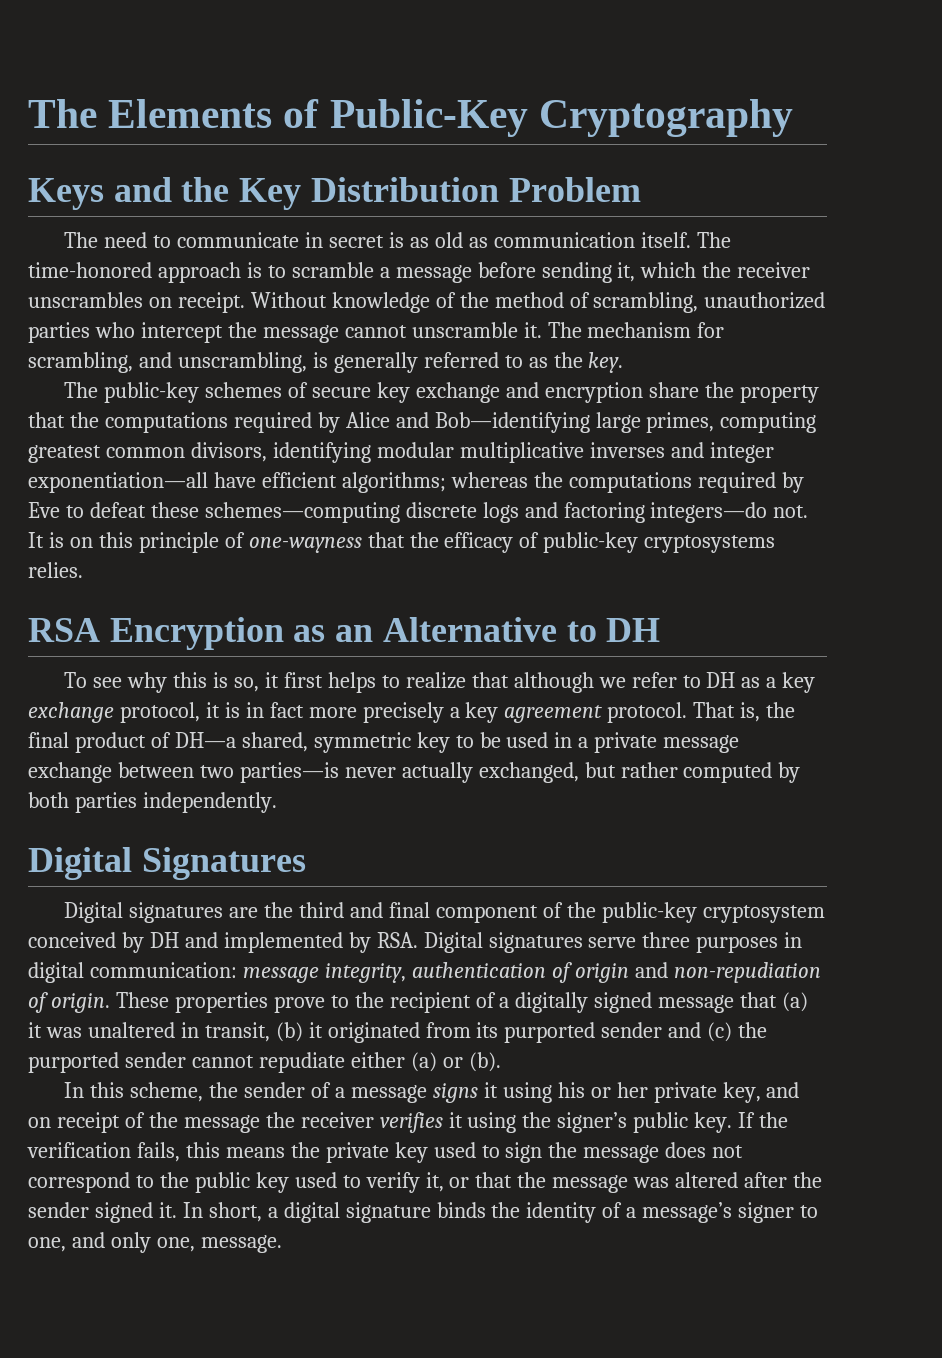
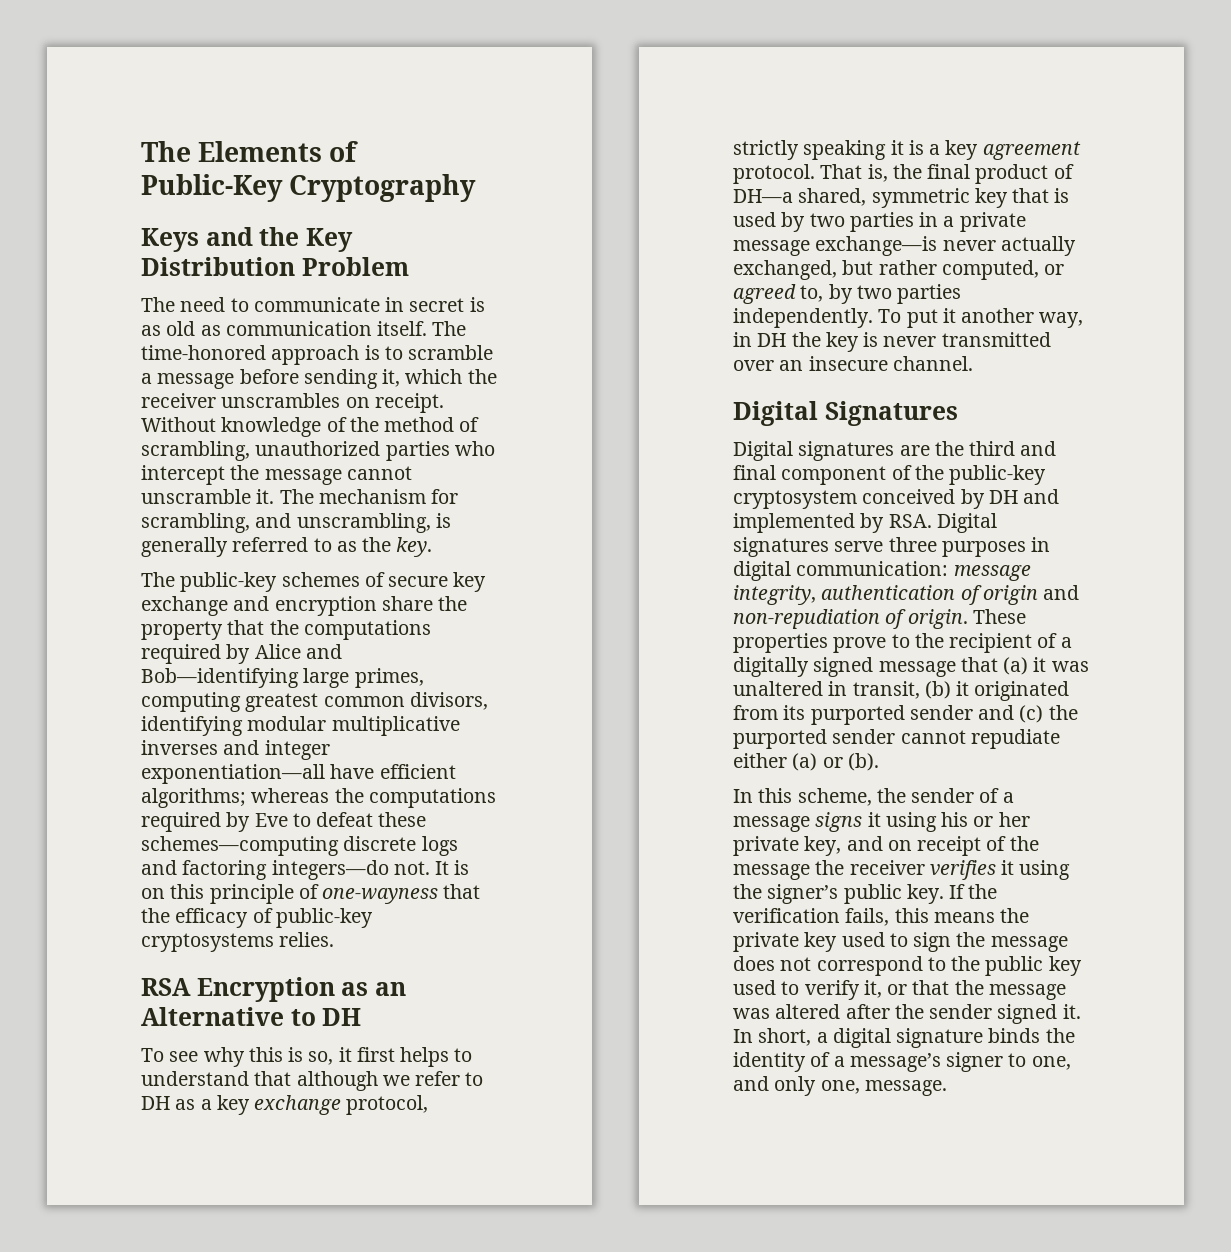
[405,672,466,689] realize -> [141,1071,249,1086] understand
[205,702,444,723] it is in fact more precisely -> [733,140,924,160] strictly speaking it is
[455,732,740,753] [28,762,339,783] to be used in a private message exchange between two parties—is -> [1012,188,1070,203] [733,212,1026,232] [733,236,938,256] that is used by two parties in a private message exchange—is
[683,762,801,783] [28,792,277,813] computed by both parties independently. -> [941,260,1065,280] [733,284,962,304] [733,308,1084,328] [733,332,1051,352] [733,356,973,371] computed, or agreed to, by two parties independently. To put it another way, in DH the key is never transmitted over an insecure channel.

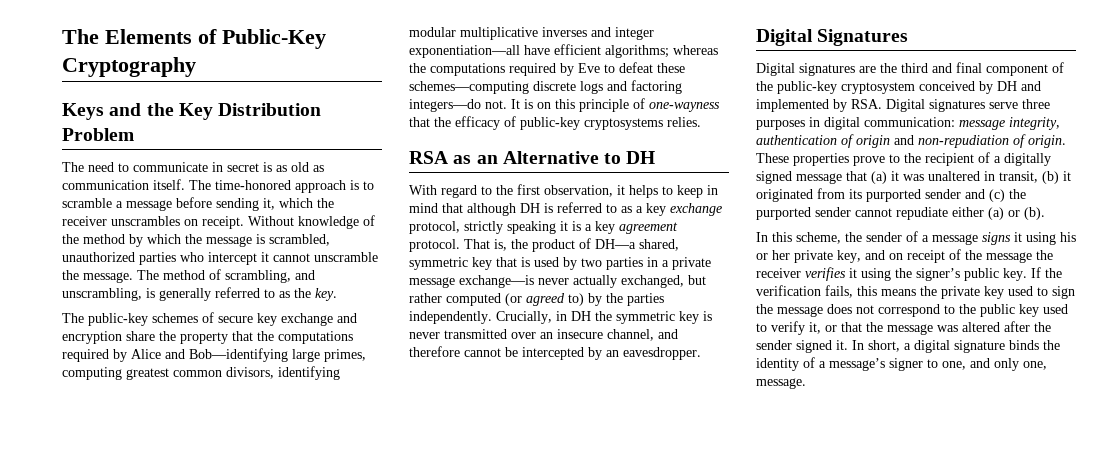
[459,417,480,432] [141,441,495,461] [141,465,412,485] [141,489,459,504] of scrambling, unauthorized parties who intercept the message cannot unscramble it. The mechanism for -> [129,234,330,247] [62,252,378,265] [62,269,221,283] by which the message is scrambled, unauthorized parties who intercept it cannot unscramble the message. The method of
[196,977,335,1002] Encryption -> (448, 157) none
[141,1047,473,1067] [141,1071,484,1091] [141,1096,170,1110] To see why this is so, it first helps to understand that although we refer to DH -> [409,184,718,198] [409,202,617,216] With regard to the first observation, it helps to keep in mind that although DH is referred to
[927,164,971,179] final -> (528, 244) none
[941,260,1065,280] [733,284,962,304] [733,308,1084,328] computed, or agreed to, by two parties independently. To put it another way, -> [446,293,664,306] [409,311,552,324] computed (or agreed to) by the parties independently. Crucially,
(821, 339) none -> [616,311,675,324] symmetric
[892,356,973,371] channel. -> [607,329,678,341] [409,346,701,360] channel, and therefore cannot be intercepted by an eavesdropper.

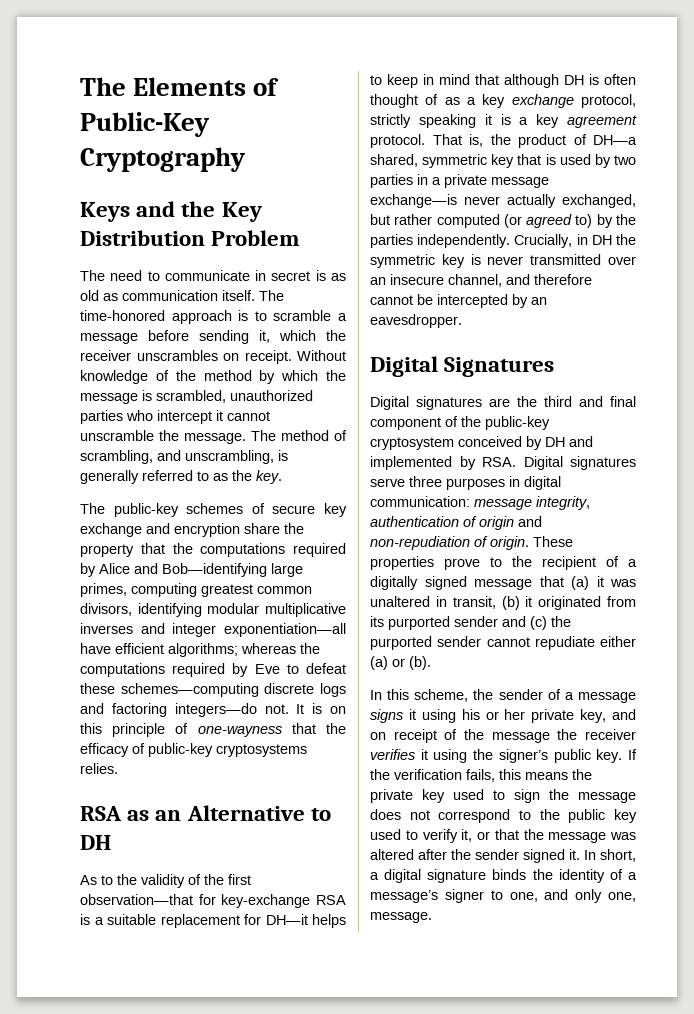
[409,184,625,198] With regard to the first observation, it -> [80,874,251,888] [80,894,346,908] [80,914,308,928] As to the validity of the first observation—that for key-exchange RSA is a suitable replacement for DH—it
[557,202,617,213] referred to -> [604,74,636,85] [370,94,439,108] often thought of

